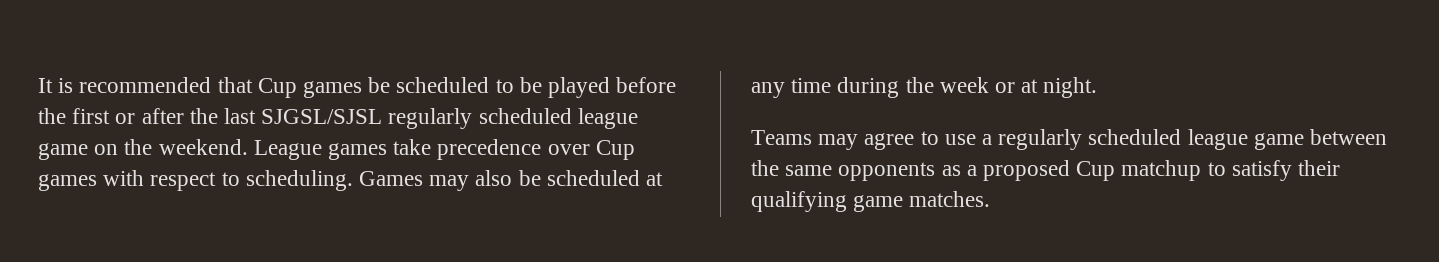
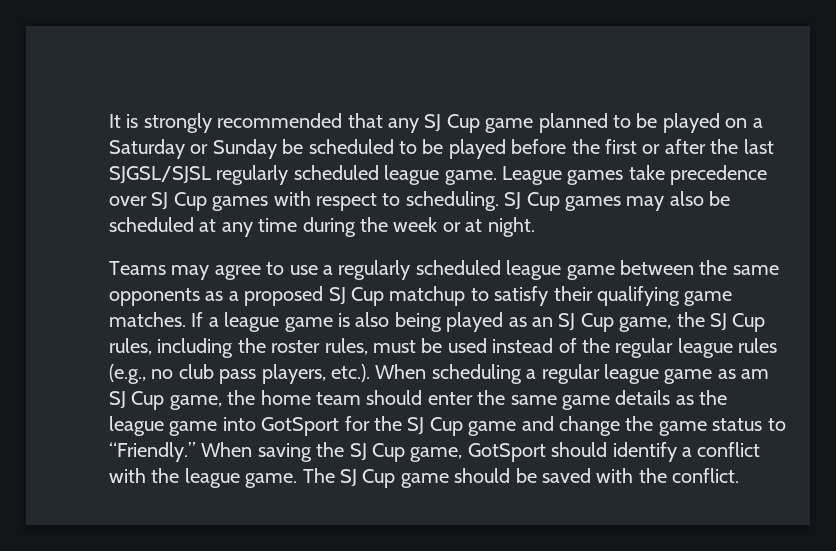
(74, 85) none -> [143,113,212,133] strongly
[257,78,363,98] Cup games -> [388,113,763,133] [109,139,277,159] any SJ Cup game planned to be played on a Saturday or Sunday
[38,139,248,160] game on the weekend. -> [444,170,497,185] game.
(590, 149) none -> [151,192,169,210] SJ
[359,171,424,186] Games -> [504,192,621,211] SJ Cup games
(1071, 170) none -> [328,287,346,305] SJ
(991, 199) none -> [191,312,766,332] [109,338,778,358] [109,364,770,384] [109,390,728,410] [109,416,786,436] [109,442,761,462] [109,468,740,488] If a league game is also being played as an SJ Cup game, the SJ Cup rules, including the roster rules, must be used instead of the regular league rules (e.g., no club pass players, etc.). When scheduling a regular league game as am SJ Cup game, the home team should enter the same game details as the league game into GotSport for the SJ Cup game and change the game status to “Friendly.” When saving the SJ Cup game, GotSport should identify a conflict with the league game. The SJ Cup game should be saved with the conflict.

